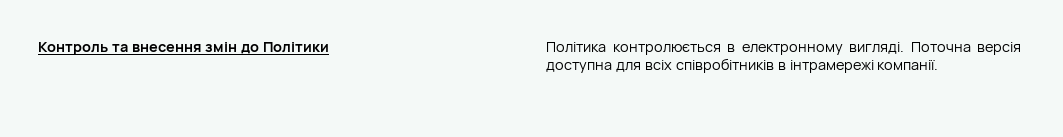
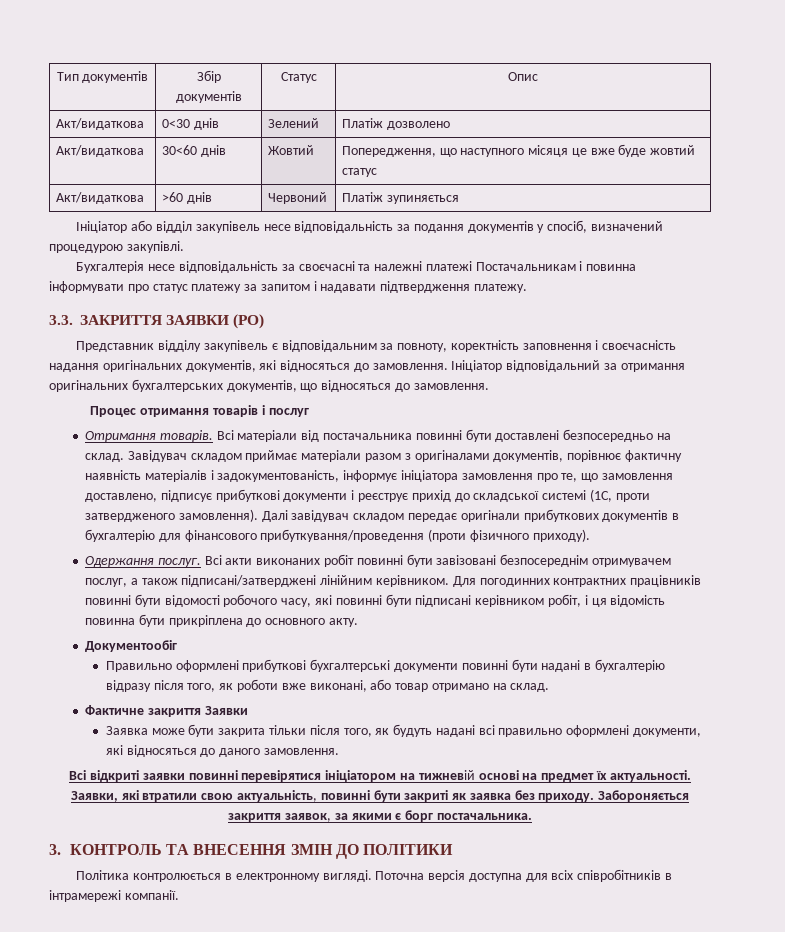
[38,42,329,55] Контроль та внесення змін до Політики -> [56,71,149,83] [196,70,221,83] [175,91,242,103] [280,72,317,83] [508,72,538,81] [55,118,144,130] [161,118,219,130] [267,118,319,128] [341,118,450,130] [55,145,144,157] [161,145,226,157] [267,145,314,155] [341,144,696,157] [341,168,377,177] [55,192,144,204] [161,192,212,204] [267,192,327,204] [341,192,459,204] [76,220,663,233] [49,241,184,253] [76,261,637,273] [49,281,528,293] [49,314,265,329] [76,340,677,352] [49,360,685,372] [49,379,489,392] [90,405,309,417] [85,429,671,442] [85,450,682,462] [85,470,673,482] [85,489,650,502] [85,509,680,522] [85,529,590,542] [85,554,671,567] [85,575,702,587] [85,594,666,607] [85,614,359,627] [85,640,178,652] [105,659,665,672] [105,679,550,692] [85,705,248,717] [105,724,702,737] [105,745,339,757] [69,770,691,782] [70,790,690,802] [228,810,532,822] [49,844,454,859] Тип документів | Збір документів | Статус | Опис // Акт/видаткова | 0<30 днів | Зелений | Платіж дозволено // Акт/видаткова | 30<60 днів | Жовтий | Попередження, що наступного місяця це вже буде жовтий статус // Акт/видаткова | >60 днів | Червоний | Платіж зупиняється // Ініціатор або відділ закупівель несе відповідальність за подання документів у спосіб, визначений процедурою закупівлі. // Бухгалтерія несе відповідальність за своєчасні та належні платежі Постачальникам і повинна інформувати про статус платежу за запитом і надавати підтвердження платежу. // 3.3. ЗАКРИТТЯ ЗАЯВКИ (РО) // Представник відділу закупівель є відповідальним за повноту, коректність заповнення і своєчасність надання оригінальних документів, які відносяться до замовлення. Ініціатор відповідальний за отримання оригінальних бухгалтерських документів, що відносяться до замовлення. // Процес отримання товарів і послуг // Отримання товарів. Всі матеріали від постачальника повинні бути доставлені безпосередньо на склад. Завідувач складом приймає матеріали разом з оригіналами документів, порівнює фактичну наявність матеріалів і задокументованість, інформує ініціатора замовлення про те, що замовлення доставлено, підписує прибуткові документи і реєструє прихід до складської системі (1С, проти затвердженого замовлення). Далі завідувач складом передає оригінали прибуткових документів в бухгалтерію для фінансового прибуткування/проведення (проти фізичного приходу). // Одержання послуг. Всі акти виконаних робіт повинні бути завізовані безпосереднім отримувачем послуг, а також підписані/затверджені лінійним керівником. Для погодинних контрактних працівників повинні бути відомості робочого часу, які повинні бути підписані керівником робіт, і ця відомість повинна бути прикріплена до основного акту. // Документообіг // Правильно оформлені прибуткові бухгалтерські документи повинні бути надані в бухгалтерію відразу після того, як роботи вже виконані, або товар отримано на склад. // Фактичне закриття Заявки // Заявка може бути закрита тільки після того, як будуть надані всі правильно оформлені документи, які відносяться до даного замовлення. // Всі відкриті заявки повинні перевірятися ініціатором на тижневій основі на предмет їх актуальності. Заявки, які втратили свою актуальність, повинні бути закриті як заявка без приходу. Забороняється закриття заявок, за якими є борг постачальника. // 3. КОНТРОЛЬ ТА ВНЕСЕННЯ ЗМІН ДО ПОЛІТИКИ

